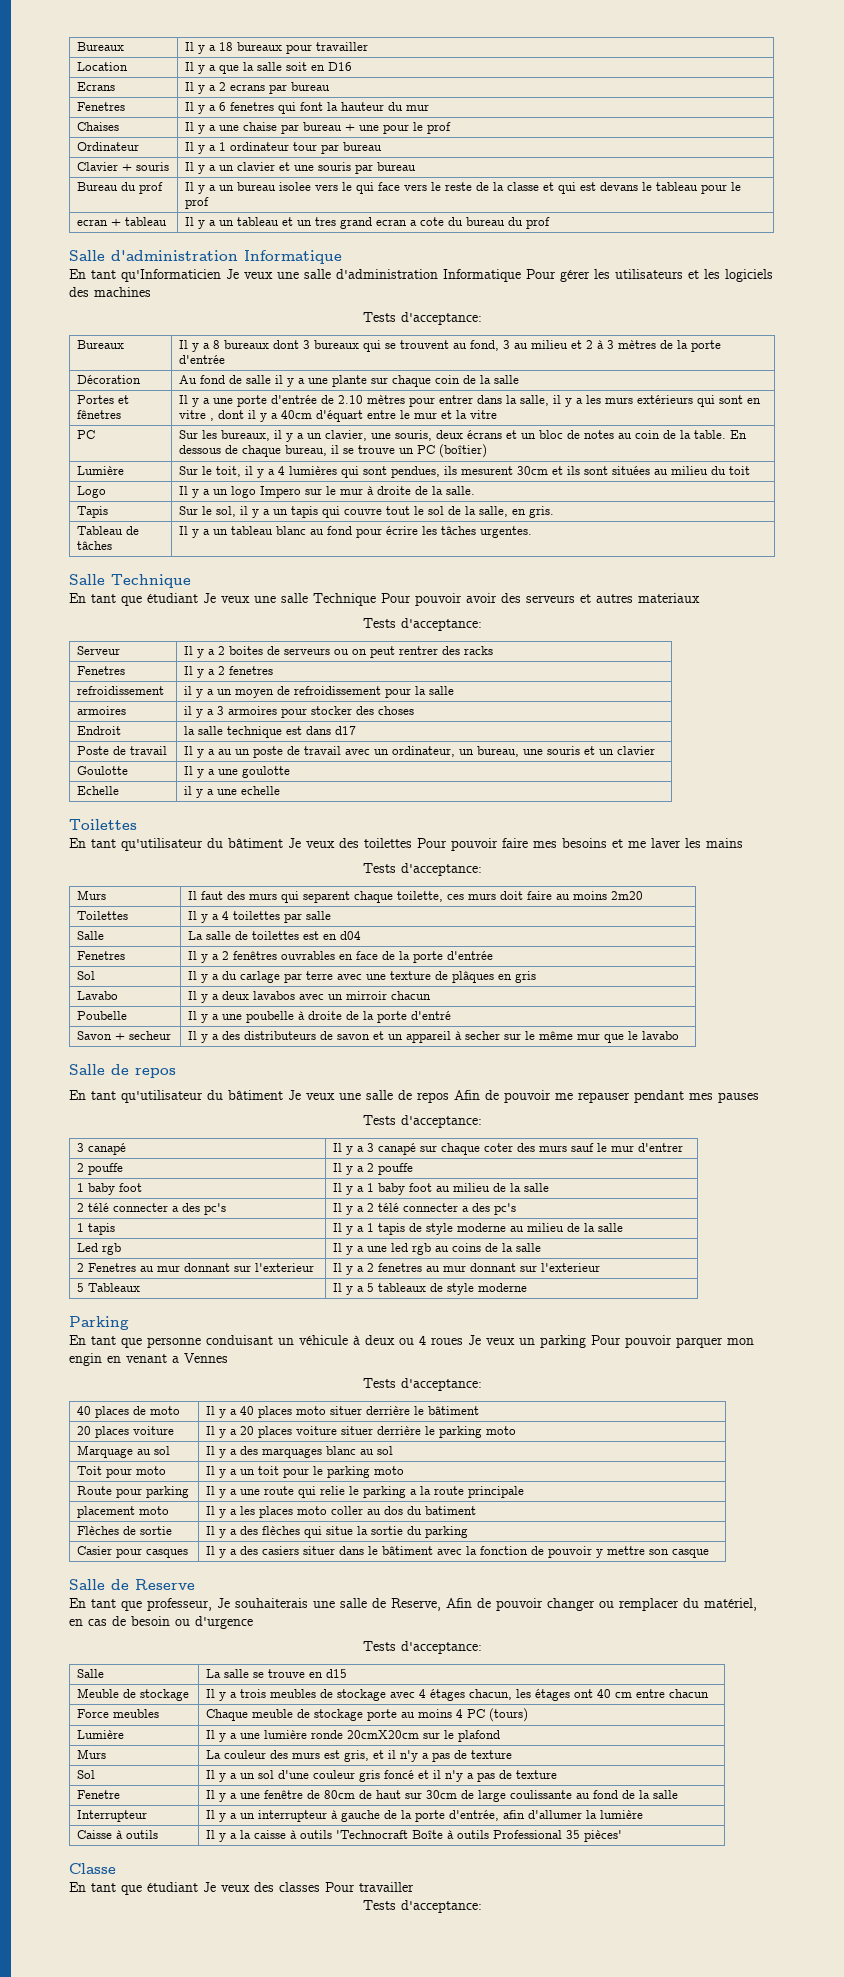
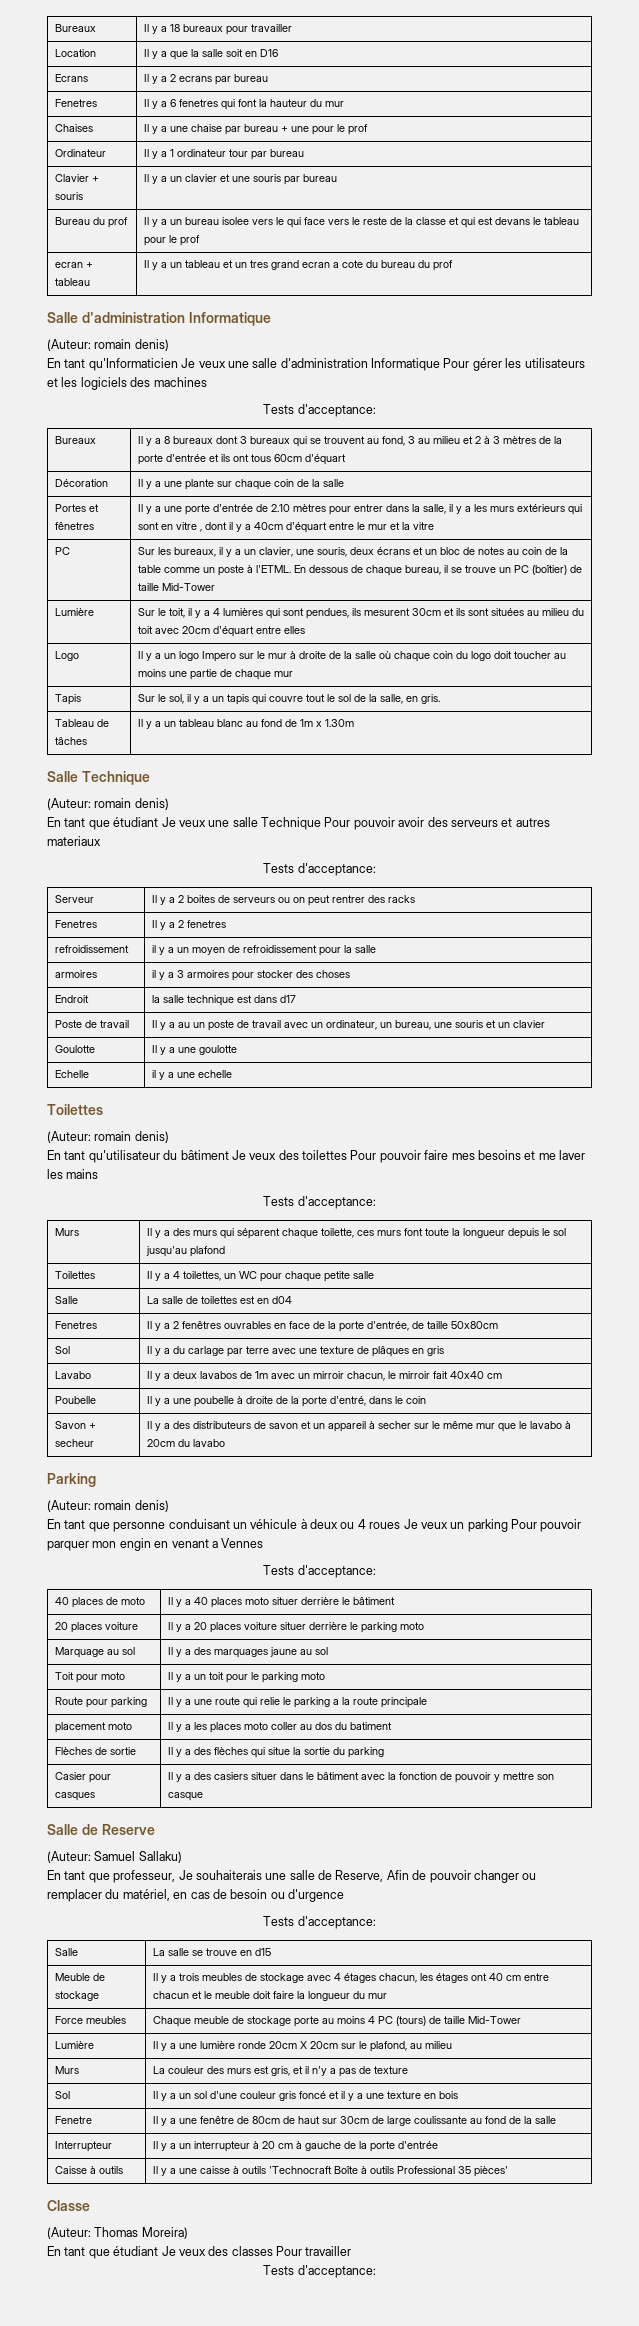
(342, 257) none -> [47,339,169,351] // (Auteur: romain denis)
[76,375,141,384] [178,375,283,384] // Décoration | Au fond de salle il -> [208,454,346,465] [54,479,108,487] [137,479,143,487] et ils ont tous 60cm d'équart // Décoration | Il
[693,430,726,439] table. -> [137,565,291,576] table comme un poste à l'ETML.
(487, 451) none -> [569,565,582,573] [137,583,215,591] de taille Mid-Tower
(750, 470) none -> [154,626,305,637] avec 20cm d'équart entre elles
[445,486,475,495] salle. -> [354,651,566,662] [137,669,293,680] salle où chaque coin du logo doit toucher au moins une partie de chaque mur
[355,526,532,538] pour écrire les tâches urgentes. -> [284,719,354,727] de 1m x 1.30m
(191, 581) none -> [47,798,169,810] // (Auteur: romain denis)
(137, 824) none -> [47,1131,169,1143] // (Auteur: romain denis)
[200,891,223,900] faut -> [154,1230,170,1238] y a
[302,891,350,903] separent -> [236,1228,280,1239] séparent
[499,891,643,900] doit faire au moins 2m20 -> [403,1228,566,1239] [145,1246,225,1257] font toute la longueur depuis le sol jusqu'au plafond
[232,911,302,923] toilettes par -> [182,1271,350,1282] toilettes, un WC pour chaque petite
[446,951,493,960] d'entrée -> [366,1321,498,1331] d'entrée, de taille 50x80cm
(295, 995) none -> [239,1371,268,1379] de 1m
[390,991,431,1000] chacun -> [346,1371,502,1381] chacun, le mirroir fait 40x40 cm
[410,1011,451,1020] d'entré -> [329,1396,426,1406] d'entré, dans le coin
[69,1064,176,1078] [69,1090,759,1103] [362,1115,482,1128] [76,1143,126,1155] [332,1143,683,1155] [76,1163,123,1175] [332,1163,413,1175] [76,1183,142,1195] [332,1183,549,1195] [76,1203,226,1215] [332,1203,516,1215] [76,1223,115,1235] [332,1223,623,1235] [76,1243,121,1255] [332,1243,541,1255] [76,1263,314,1272] [332,1263,600,1275] [76,1283,140,1292] [332,1283,527,1295] [69,1316,129,1330] // Salle de repos // En tant qu'utilisateur du bâtiment Je veux une salle de repos Afin de pouvoir me repauser pendant mes pauses // Tests d'acceptance: // 3 canapé | Il y a 3 canapé sur chaque coter des murs sauf le mur d'entrer // 2 pouffe | Il y a 2 pouffe // 1 baby foot | Il y a 1 baby foot au milieu de la salle // 2 télé connecter a des pc's | Il y a 2 télé connecter a des pc's // 1 tapis | Il y a 1 tapis de style moderne au milieu de la salle // Led rgb | Il y a une led rgb au coins de la salle // 2 Fenetres au mur donnant sur l'exterieur | Il y a 2 fenetres au mur donnant sur l'exterieur // 5 Tableaux | Il y a 5 tableaux de style moderne // Parking -> [564,1421,571,1429] [146,1439,225,1447] [47,1473,96,1487] [47,1500,169,1512] à 20cm du lavabo // Parking // (Auteur: romain denis)
[325,1446,356,1455] blanc -> [269,1647,297,1657] jaune
(195, 1584) none -> [47,1851,182,1863] // (Auteur: Samuel Sallaku)
(709, 1693) none -> [191,1991,387,2001] et le meuble doit faire la longueur du mur
(528, 1715) none -> [428,2016,521,2024] de taille Mid-Tower
[346,1730,500,1742] 20cmX20cm sur le plafond -> [268,2041,452,2052] 20cm X 20cm sur le plafond, au milieu
[444,1770,557,1782] n'y a pas de texture -> [347,2091,458,2101] y a une texture en bois
(338, 1814) none -> [261,2141,302,2149] 20 cm à
[448,1810,643,1821] d'entrée, afin d'allumer la lumière -> [397,2141,438,2149] d'entrée
[239,1830,251,1839] la -> [178,2168,197,2174] une
(116, 1868) none -> [47,2227,188,2239] // (Auteur: Thomas Moreira)

